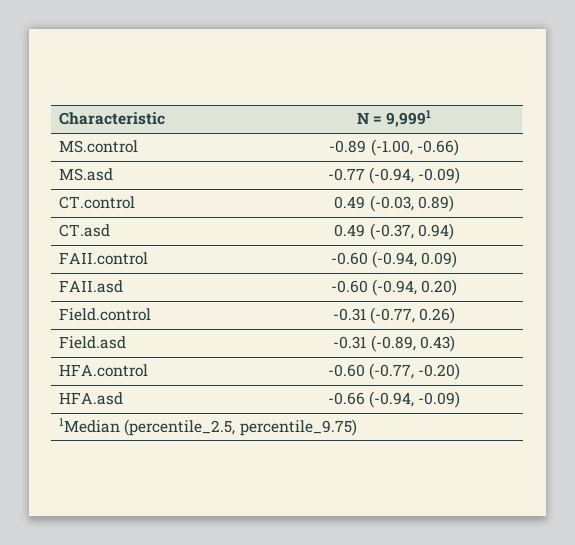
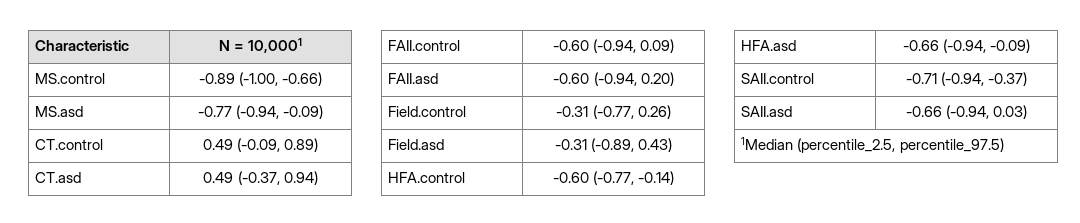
[386,110,432,127] 9,9991 -> [248,38,303,53] 10,0001
[369,195,414,212] (-0.03, -> [237,138,280,152] (-0.09,
[418,363,461,380] -0.20) -> [638,171,675,185] -0.14)
(461, 399) none -> [741,73,815,84] [905,72,1028,86] [741,106,793,117] [905,105,1028,119] // SAII.control | -0.71 (-0.94, -0.37) // SAII.asd | -0.66 (-0.94, 0.03)
[239,419,357,436] percentile_9.75) -> [899,138,1004,153] percentile_97.5)

